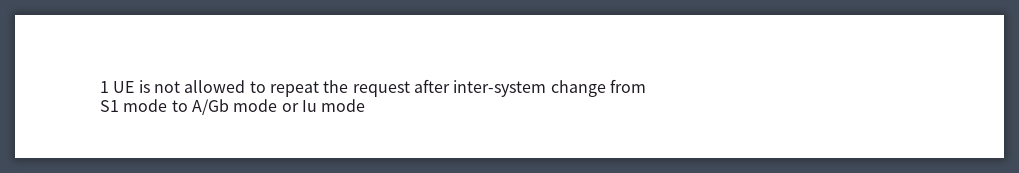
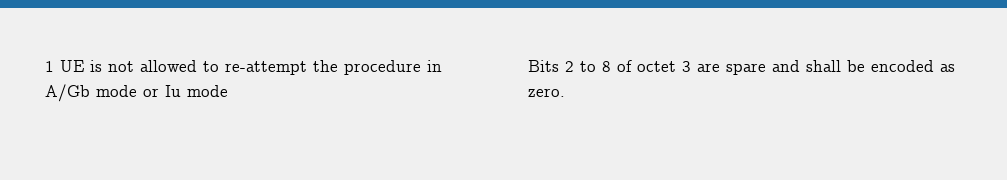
[269,79,646,97] [100,99,188,112] repeat the request after inter-system change from // S1 mode to -> [225,60,442,75] re-attempt the procedure in
(366, 105) none -> [528,60,955,75] [528,88,565,97] // Bits 2 to 8 of octet 3 are spare and shall be encoded as zero.

